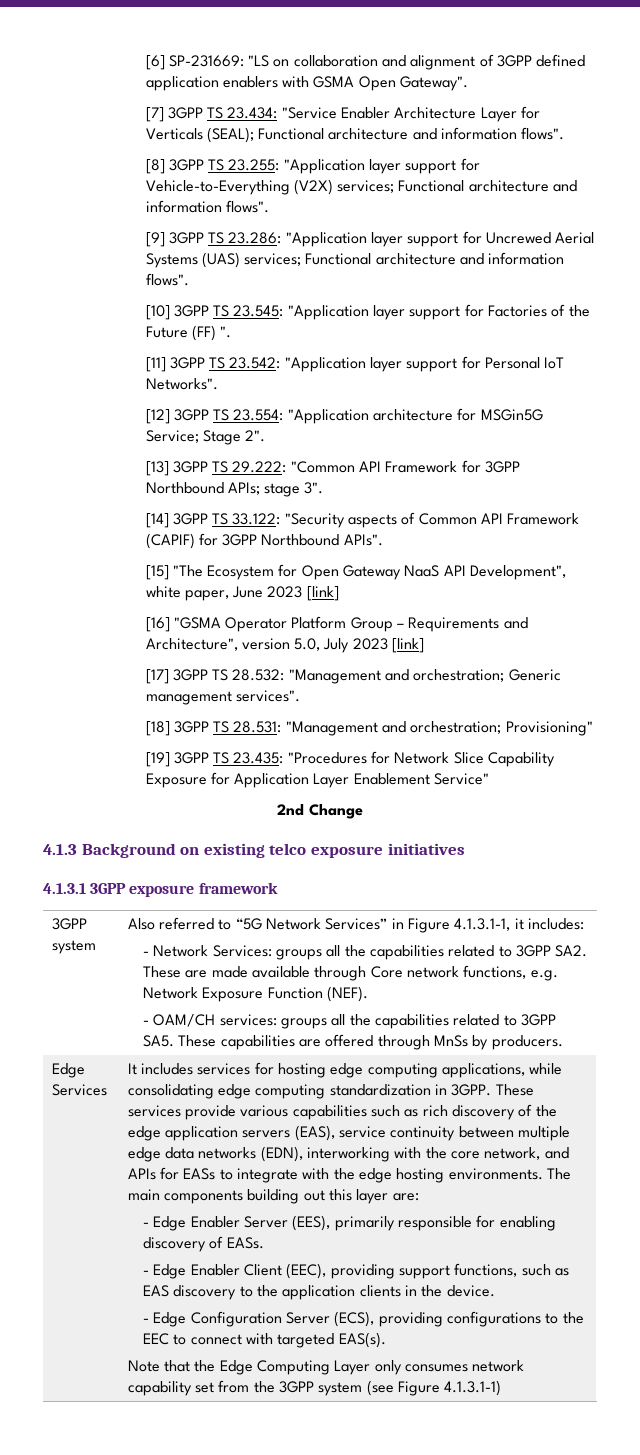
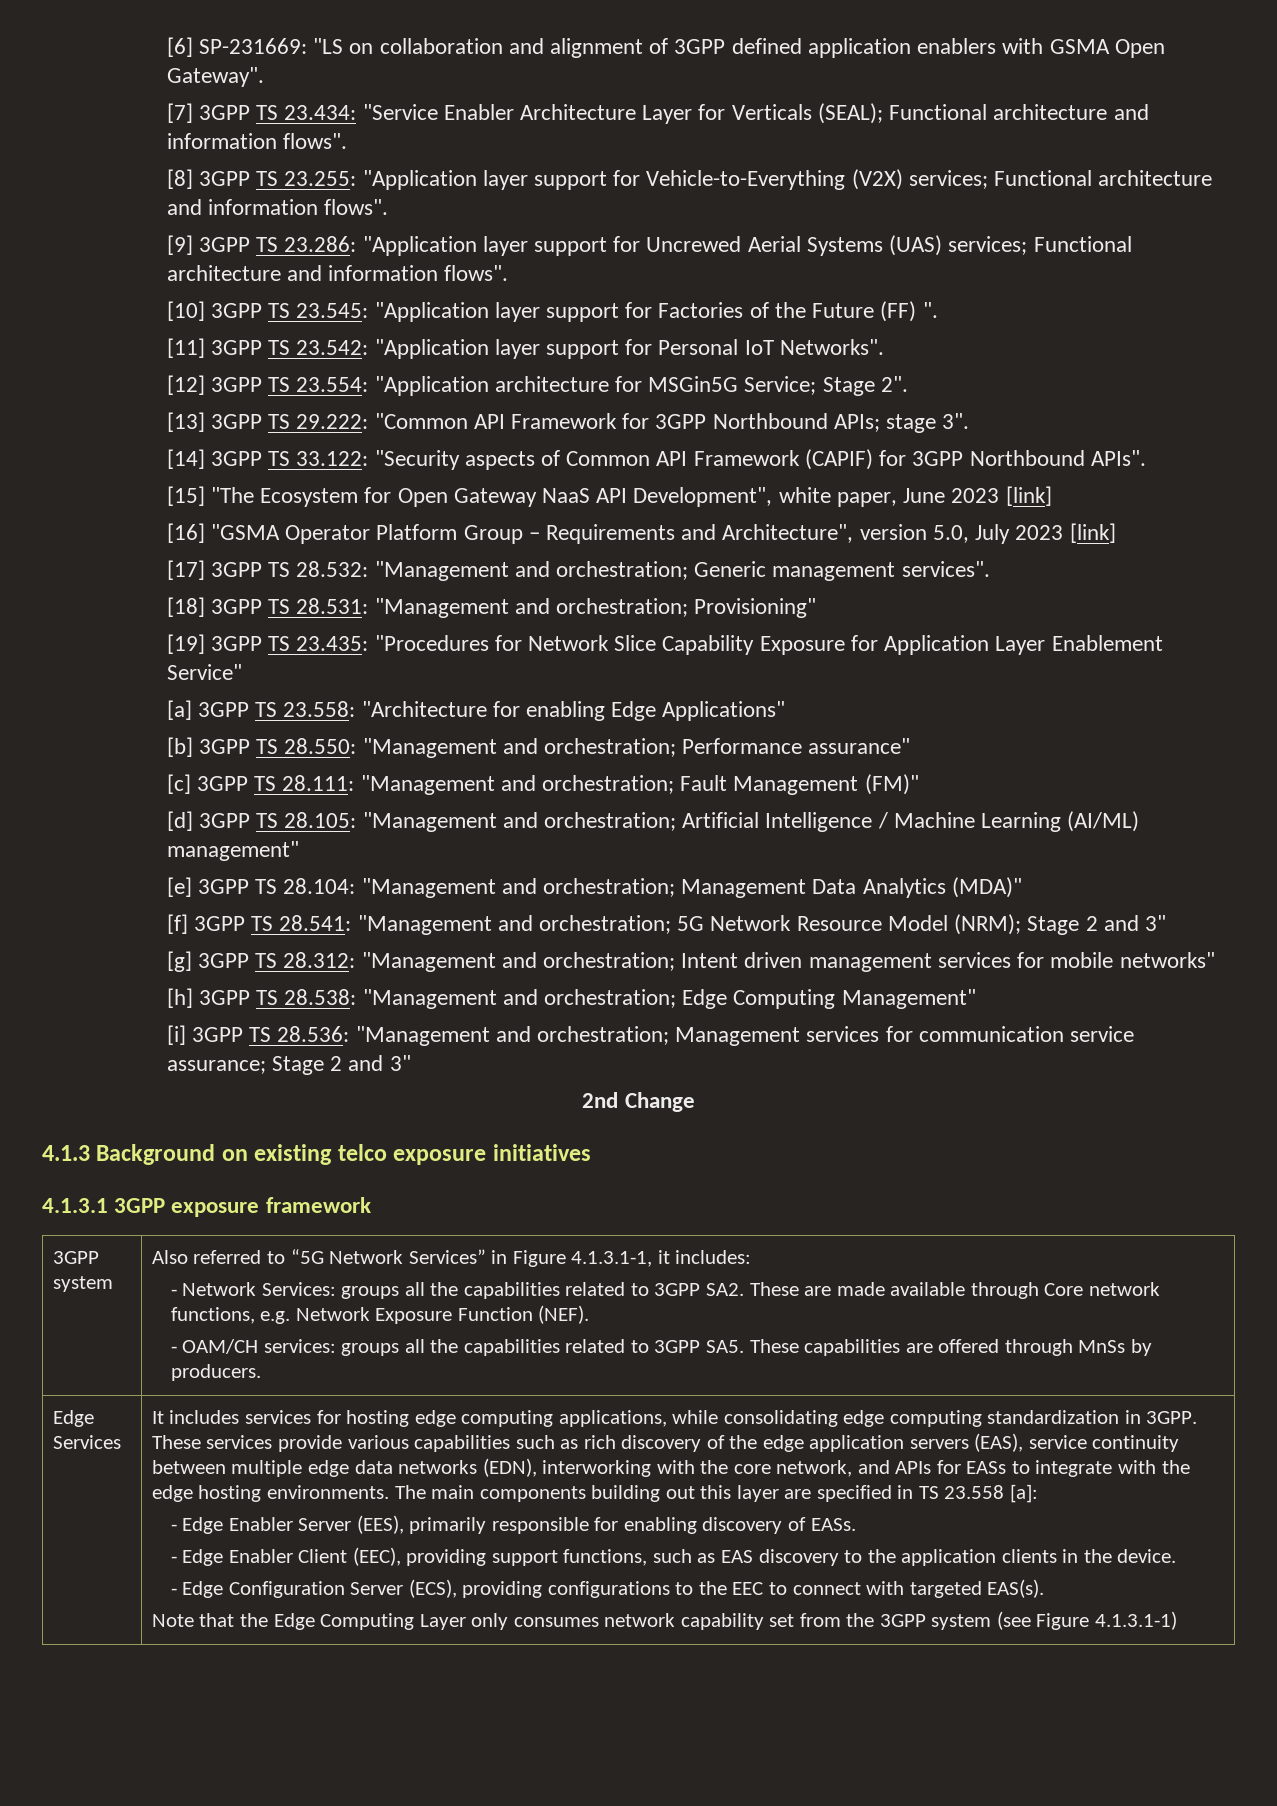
(490, 779) none -> [166,700,786,721] [166,737,911,758] [166,774,919,795] [166,811,1140,832] [166,841,299,861] [166,877,1022,898] [166,914,1166,935] [166,951,1215,972] [166,988,976,1009] [166,1025,1135,1046] [166,1055,411,1075] // [a] 3GPP TS 23.558: "Architecture for enabling Edge Applications" // [b] 3GPP TS 28.550: "Management and orchestration; Performance assurance" // [c] 3GPP TS 28.111: "Management and orchestration; Fault Management (FM)" // [d] 3GPP TS 28.105: "Management and orchestration; Artificial Intelligence / Machine Learning (AI/ML) management" // [e] 3GPP TS 28.104: "Management and orchestration; Management Data Analytics (MDA)" // [f] 3GPP TS 28.541: "Management and orchestration; 5G Network Resource Model (NRM); Stage 2 and 3" // [g] 3GPP TS 28.312: "Management and orchestration; Intent driven management services for mobile networks" // [h] 3GPP TS 28.538: "Management and orchestration; Edge Computing Management" // [i] 3GPP TS 28.536: "Management and orchestration; Management services for communication service assurance; Stage 2 and 3"
[392,1193,419,1201] are: -> [784,1484,1038,1503] are specified in TS 23.558 [a]:

